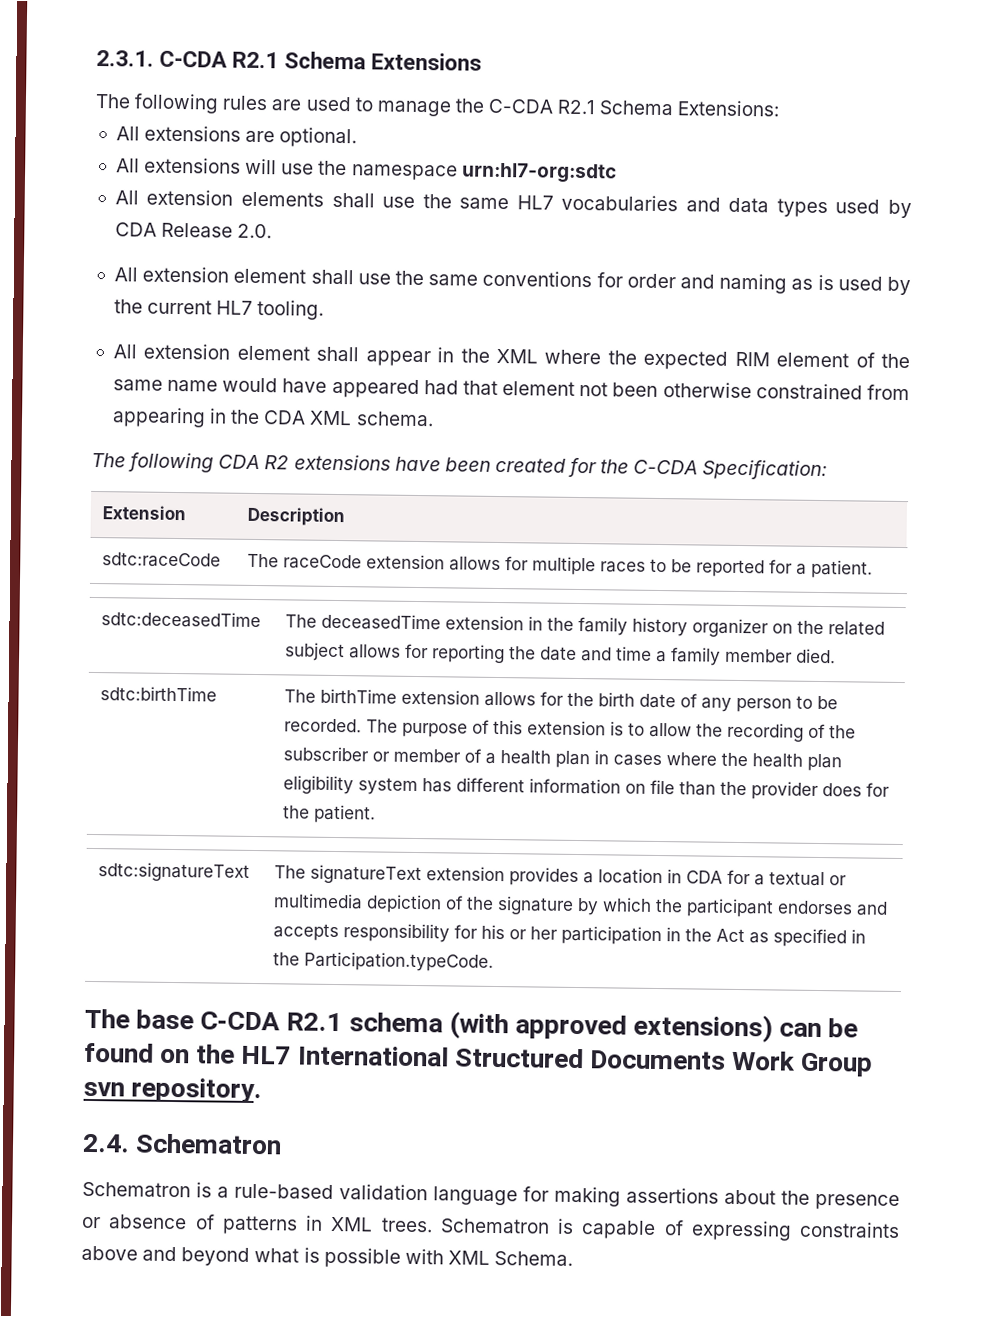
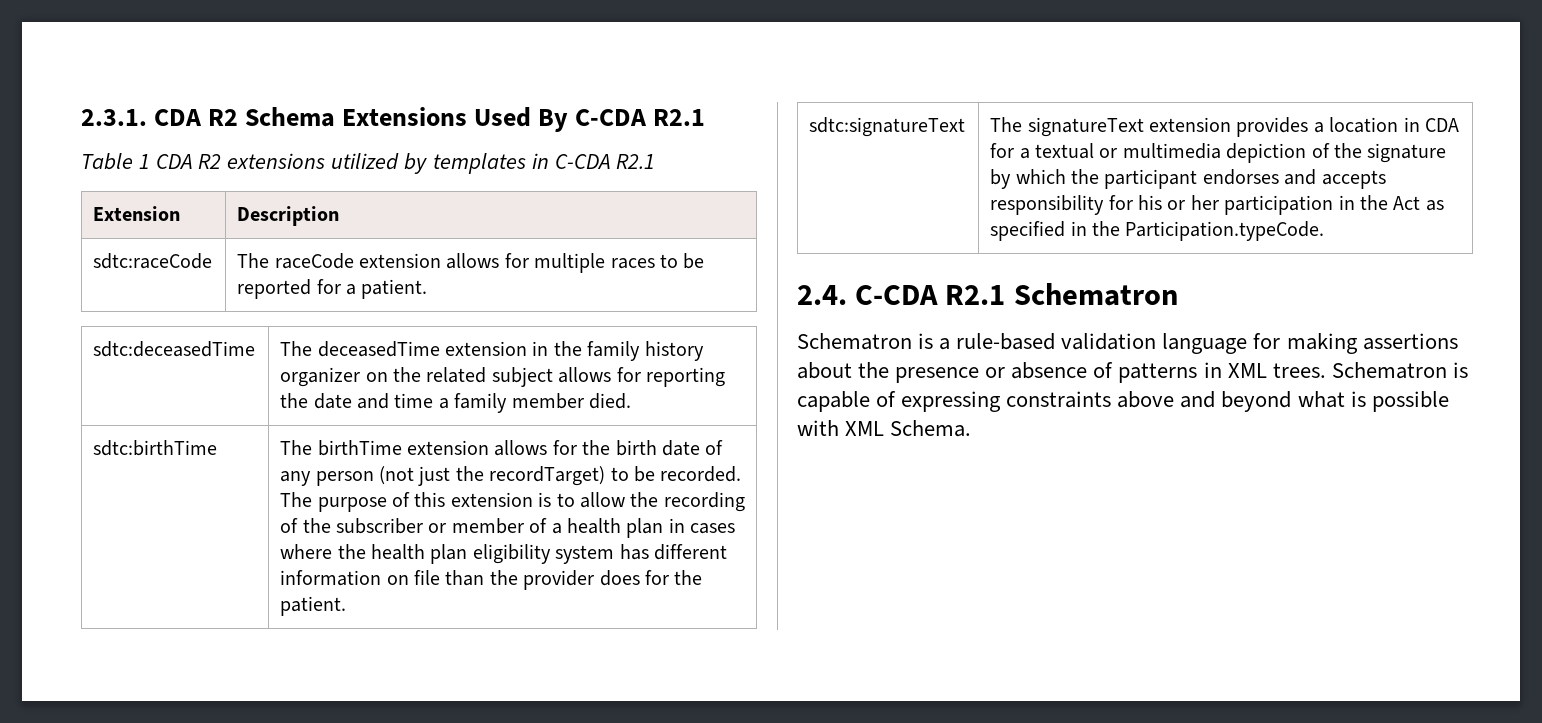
[159,50,483,71] [95,93,780,117] [115,125,358,148] [115,157,617,184] [114,189,913,219] [114,222,273,239] [113,266,912,296] [113,299,325,320] [112,343,911,370] [112,377,910,401] [111,407,434,428] [91,452,828,481] C-CDA R2.1 Schema Extensions // The following rules are used to manage the C-CDA R2.1 Schema Extensions: // All extensions are optional. // All extensions will use the namespace urn:hl7-org:sdtc // All extension elements shall use the same HL7 vocabularies and data types used by CDA Release 2.0. // All extension element shall use the same conventions for order and naming as is used by the current HL7 tooling. // All extension element shall appear in the XML where the expected RIM element of the same name would have appeared had that element not been otherwise constrained from appearing in the CDA XML schema. // The following CDA R2 extensions have been created for the C-CDA Specification: -> [154,107,706,132] [81,153,655,174] CDA R2 Schema Extensions Used By C-CDA R2.1 // Table 1 CDA R2 extensions utilized by templates in C-CDA R2.1
(793, 705) none -> [378,466,606,486] (not just the recordTarget)
[84,1008,859,1043] [84,1042,874,1077] [83,1077,263,1104] [82,1133,130,1153] The base C-CDA R2.1 schema (with approved extensions) can be found on the HL7 International Structured Documents Work Group svn repository. // 2.4. -> [797,285,1006,305] 2.4. C-CDA R2.1

